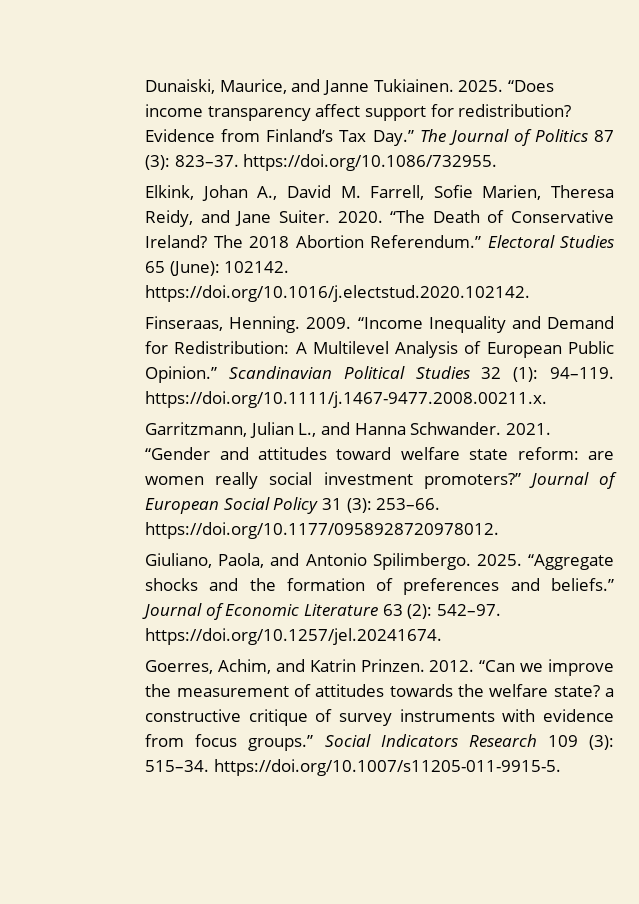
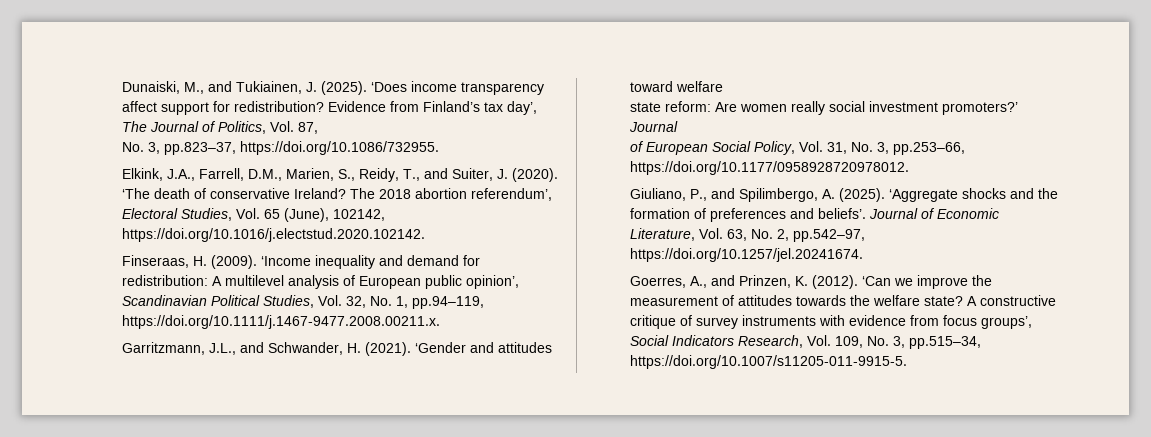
[219,79,554,95] Maurice, and Janne Tukiainen. 2025. “Does -> [183,81,407,95] M., and Tukiainen, J. (2025). ‘Does
[339,130,414,146] Tax Day.” -> [483,101,537,115] tax day’,
[534,129,614,142] [145,154,498,171] [145,185,614,201] [145,210,614,227] [145,235,614,248] [145,261,290,276] [145,285,531,302] [145,316,614,333] [145,341,615,358] [145,366,614,383] [145,391,548,408] [145,422,551,438] [145,447,211,460] Politics 87 (3): 823–37. https://doi.org/10.1086/732955. // Elkink, Johan A., David M. Farrell, Sofie Marien, Theresa Reidy, and Jane Suiter. 2020. “The Death of Conservative Ireland? The 2018 Abortion Referendum.” Electoral Studies 65 (June): 102142. https://doi.org/10.1016/j.electstud.2020.102142. // Finseraas, Henning. 2009. “Income Inequality and Demand for Redistribution: A Multilevel Analysis of European Public Opinion.” Scandinavian Political Studies 32 (1): 94–119. https://doi.org/10.1111/j.1467-9477.2008.00211.x. // Garritzmann, Julian L., and Hanna Schwander. 2021. “Gender -> [217,121,318,134] [121,141,439,155] [121,168,558,182] [121,188,552,201] [121,208,385,222] [121,228,425,242] [121,255,480,269] [121,275,519,289] [121,295,484,309] [121,315,440,329] [121,342,466,356] Politics, Vol. 87, // No. 3, pp.823–37, https://doi.org/10.1086/732955. // Elkink, J.A., Farrell, D.M., Marien, S., Reidy, T., and Suiter, J. (2020). ‘The death of conservative Ireland? The 2018 abortion referendum’, Electoral Studies, Vol. 65 (June), 102142, https://doi.org/10.1016/j.electstud.2020.102142. // Finseraas, H. (2009). ‘Income inequality and demand for redistribution: A multilevel analysis of European public opinion’, Scandinavian Political Studies, Vol. 32, No. 1, pp.94–119, https://doi.org/10.1111/j.1467-9477.2008.00211.x. // Garritzmann, J.L., and Schwander, H. (2021). ‘Gender
(460, 453) none -> (723, 86) //
[588,451,614,460] are -> [714,102,737,112] Are
[423,472,589,489] promoters?” Journal -> [941,102,1018,115] [628,121,678,132] promoters?’ Journal //
[273,497,441,514] [145,522,500,539] [145,553,614,570] Policy 31 (3): 253–66. https://doi.org/10.1177/0958928720978012. // Giuliano, Paola, and Antonio Spilimbergo. 2025. “Aggregate -> [753,141,965,155] [629,161,909,175] [629,188,958,202] Policy, Vol. 31, No. 3, pp.253–66, https://doi.org/10.1177/0958928720978012. // Giuliano, P., and Spilimbergo, A. (2025). ‘Aggregate
[551,578,615,591] beliefs.” -> [817,208,866,219] beliefs’.
[303,604,501,619] [145,628,443,645] [145,659,516,674] Literature 63 (2): 542–97. https://doi.org/10.1257/jel.20241674. // Goerres, Achim, and Katrin Prinzen. 2012. “Can -> [629,228,865,242] [629,248,863,262] [629,275,891,289] Literature, Vol. 63, No. 2, pp.542–97, https://doi.org/10.1257/jel.20241674. // Goerres, A., and Prinzen, K. (2012). ‘Can
[605,688,614,697] a -> [966,296,977,306] A
[248,735,314,751] groups.” -> [980,316,1032,329] groups’,
[468,734,614,750] [145,760,210,772] Research 109 (3): 515–34. -> [737,335,981,349] Research, Vol. 109, No. 3, pp.515–34,

